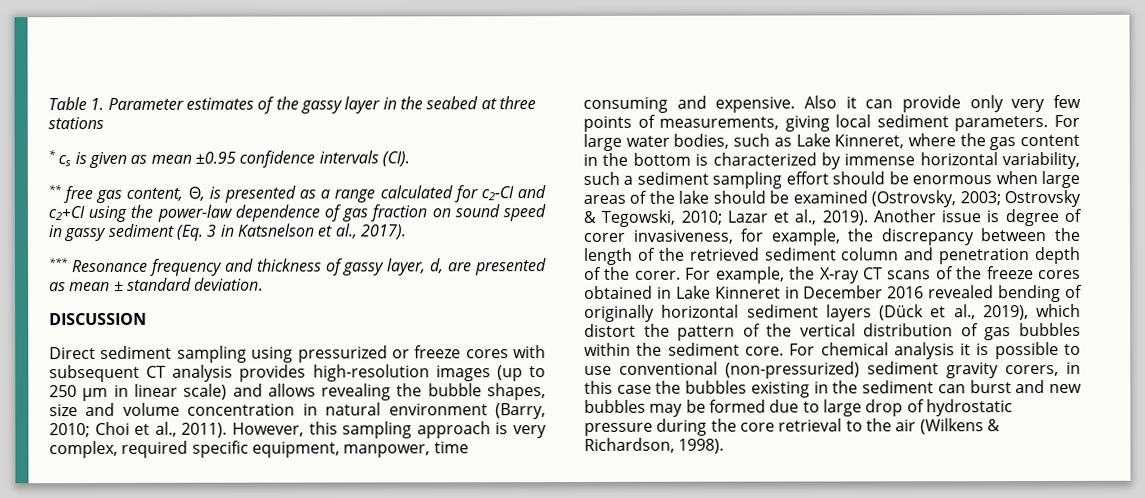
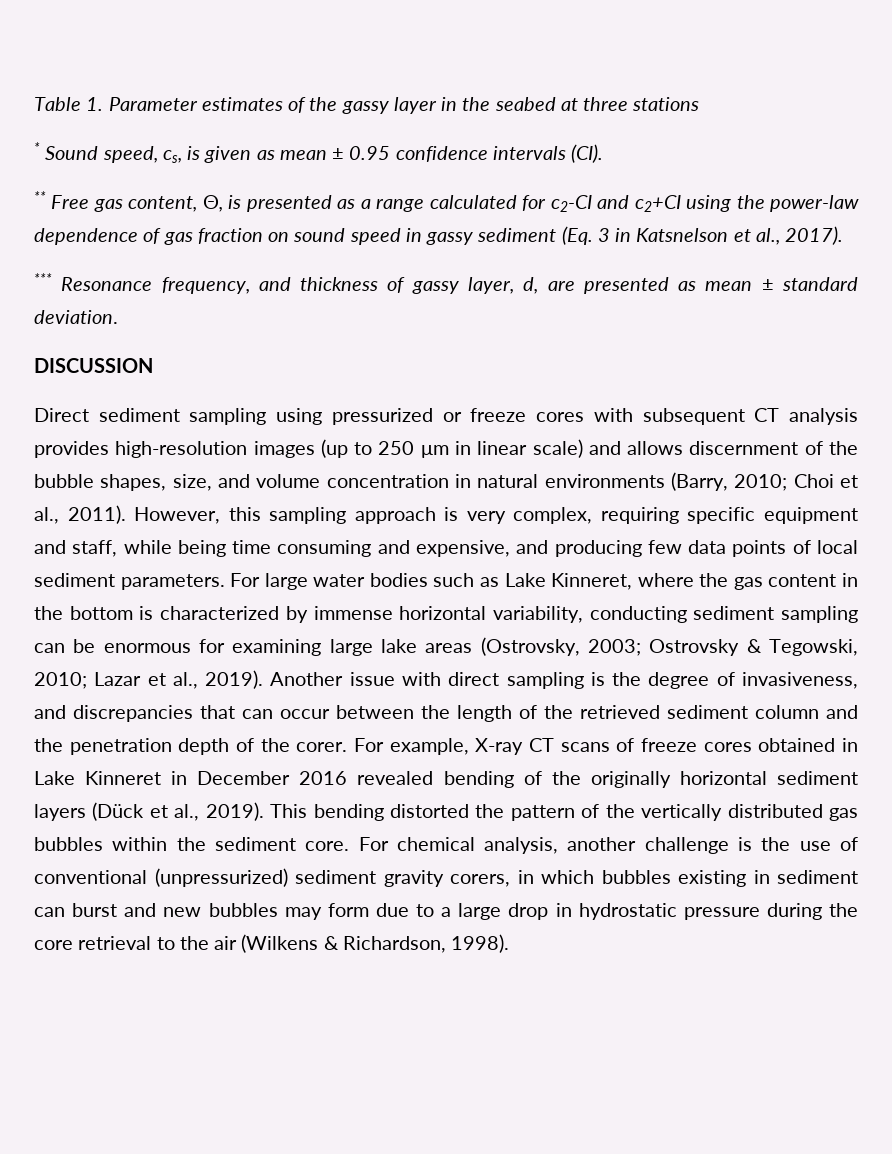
[58,155,72,167] cs -> [45,146,182,163] Sound speed, cs,
[194,151,236,165] ±0.95 -> [332,146,391,160] ± 0.95
[63,186,94,204] free -> [51,195,90,209] Free
[149,258,223,276] frequency -> [161,277,250,294] frequency,
[321,383,392,401] revealing -> [689,441,823,455] discernment of
[49,404,78,417] size -> [172,474,212,491] size,
[388,403,488,416] environment -> [544,474,665,488] environments
[121,440,469,458] [583,94,1081,113] [583,114,830,132] required specific equipment, manpower, time consuming and expensive. Also it can provide only very few points of measurements, giving -> [600,507,858,524] [34,540,811,557] requiring specific equipment and staff, while being time consuming and expensive, and producing few data points of
[673,133,730,149] bodies, -> [369,573,428,587] bodies
[583,170,1080,189] [583,190,868,204] such a sediment sampling effort should be enormous when large areas of the lake should be examined -> [589,606,859,623] [34,639,473,656] conducting sediment sampling can be enormous for examining large lake areas
[986,208,1082,227] [583,228,974,246] is degree of corer invasiveness, for example, the discrepancy -> [401,672,859,689] [34,705,330,722] with direct sampling is the degree of invasiveness, and discrepancies that can occur
(935, 254) none -> [34,738,63,752] the
[789,266,816,280] the -> (469, 746) none
[956,266,983,280] the -> (635, 745) none
(1083, 291) none -> [551,771,581,785] the
[982,303,1081,321] [584,323,636,337] 2019), which distort -> [205,802,469,821] 2019). This bending distorted
[799,323,979,337] vertical distribution of -> [641,804,823,821] vertically distributed
[893,341,1081,360] [584,361,860,379] analysis it is possible to use conventional (non-pressurized) -> [484,837,858,854] [34,868,288,887] analysis, another challenge is the use of conventional (unpressurized)
[584,380,682,394] this case the -> [541,870,594,884] which
[832,380,859,394] the -> (770, 877) none
[685,399,766,413] be formed -> [327,903,369,917] form
(820, 407) none -> [441,907,452,917] a
[906,399,925,413] of -> [555,903,572,917] in

